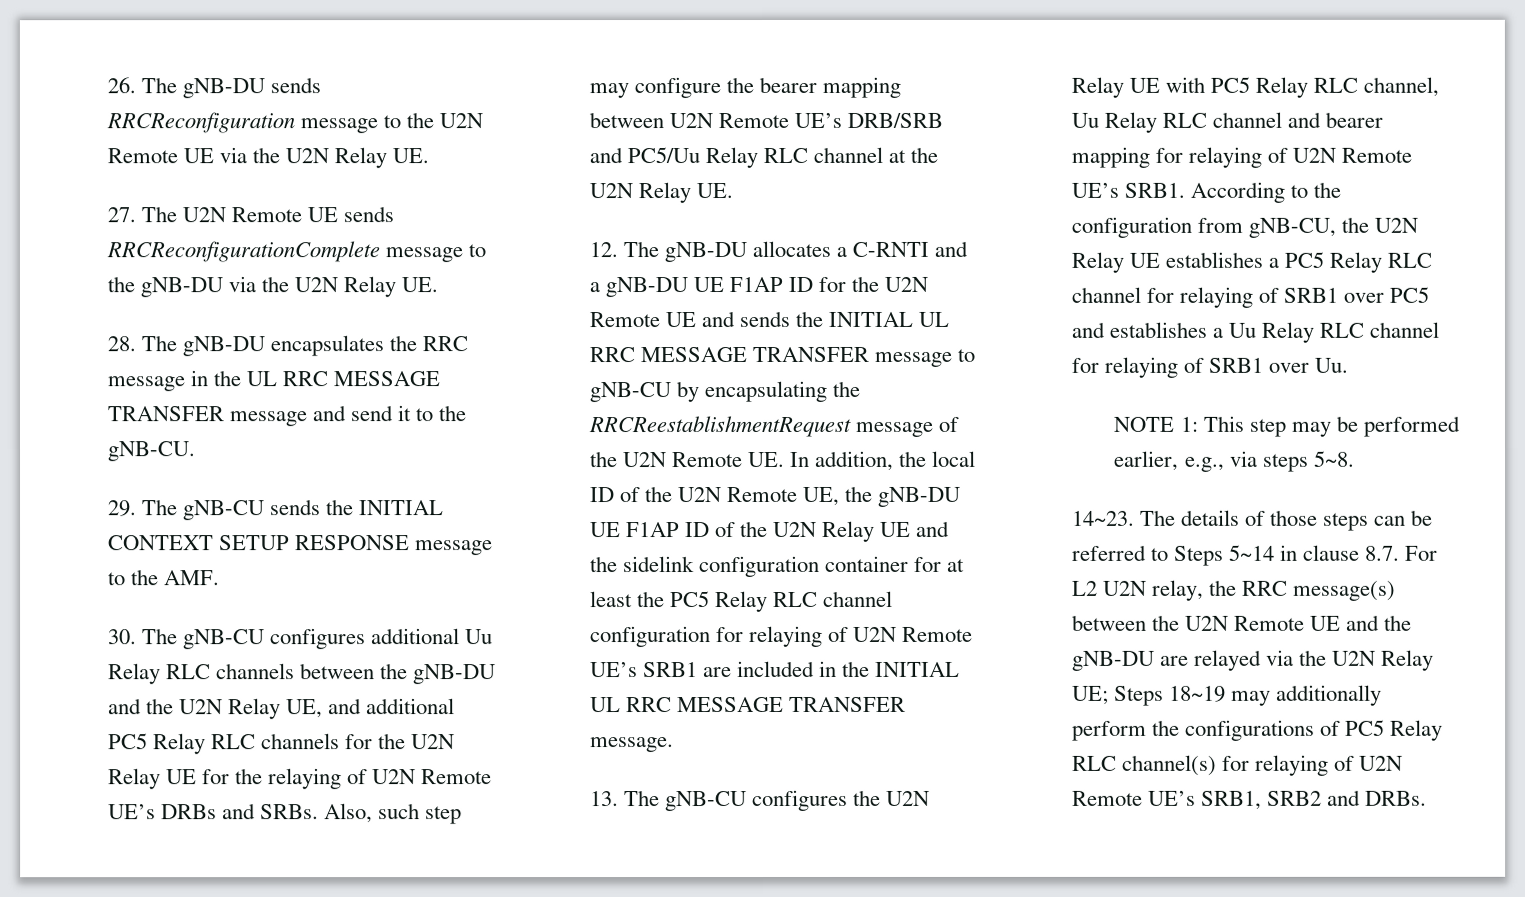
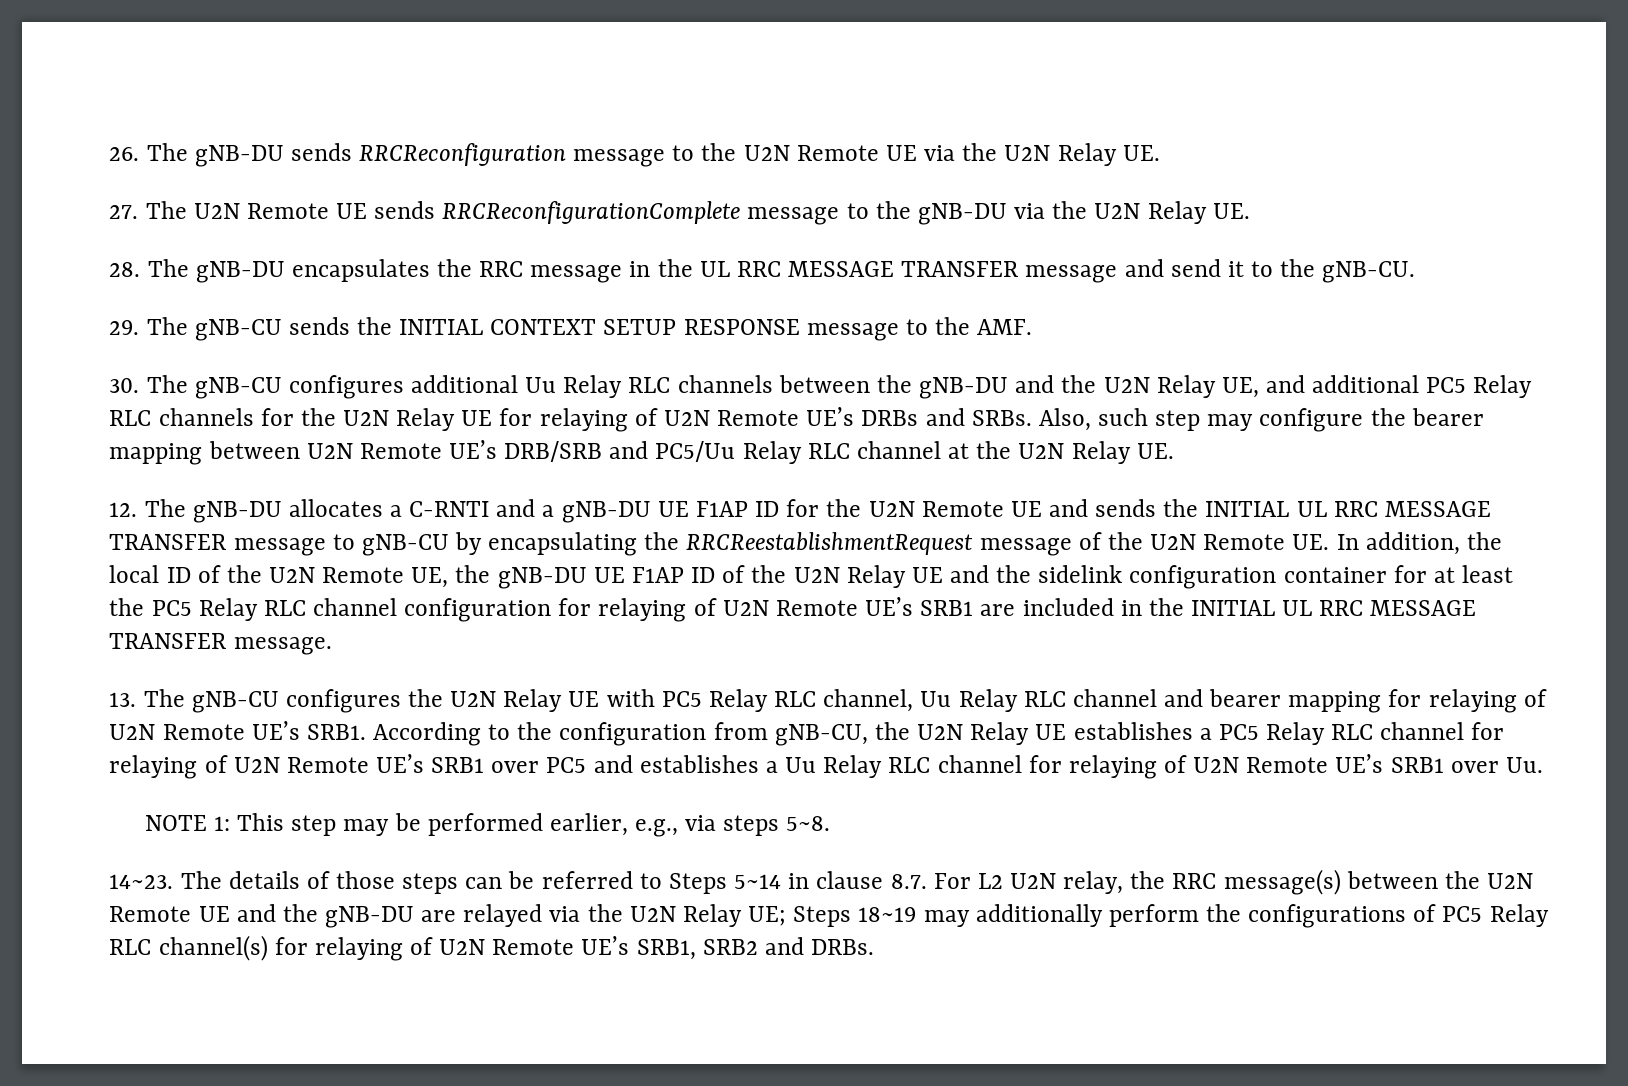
[234,768,263,785] the -> (533, 417) none
(1279, 295) none -> [233,754,424,773] U2N Remote UE’s
(1204, 365) none -> [1193,754,1384,773] U2N Remote UE’s

